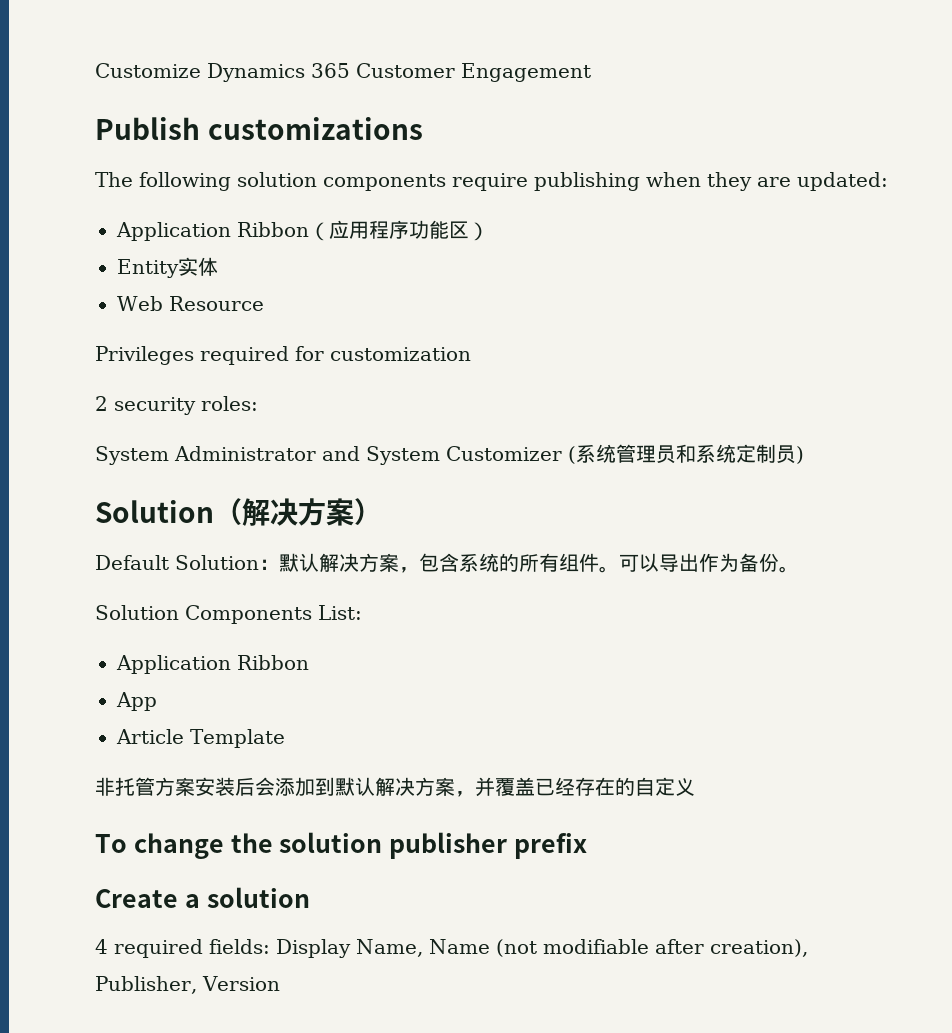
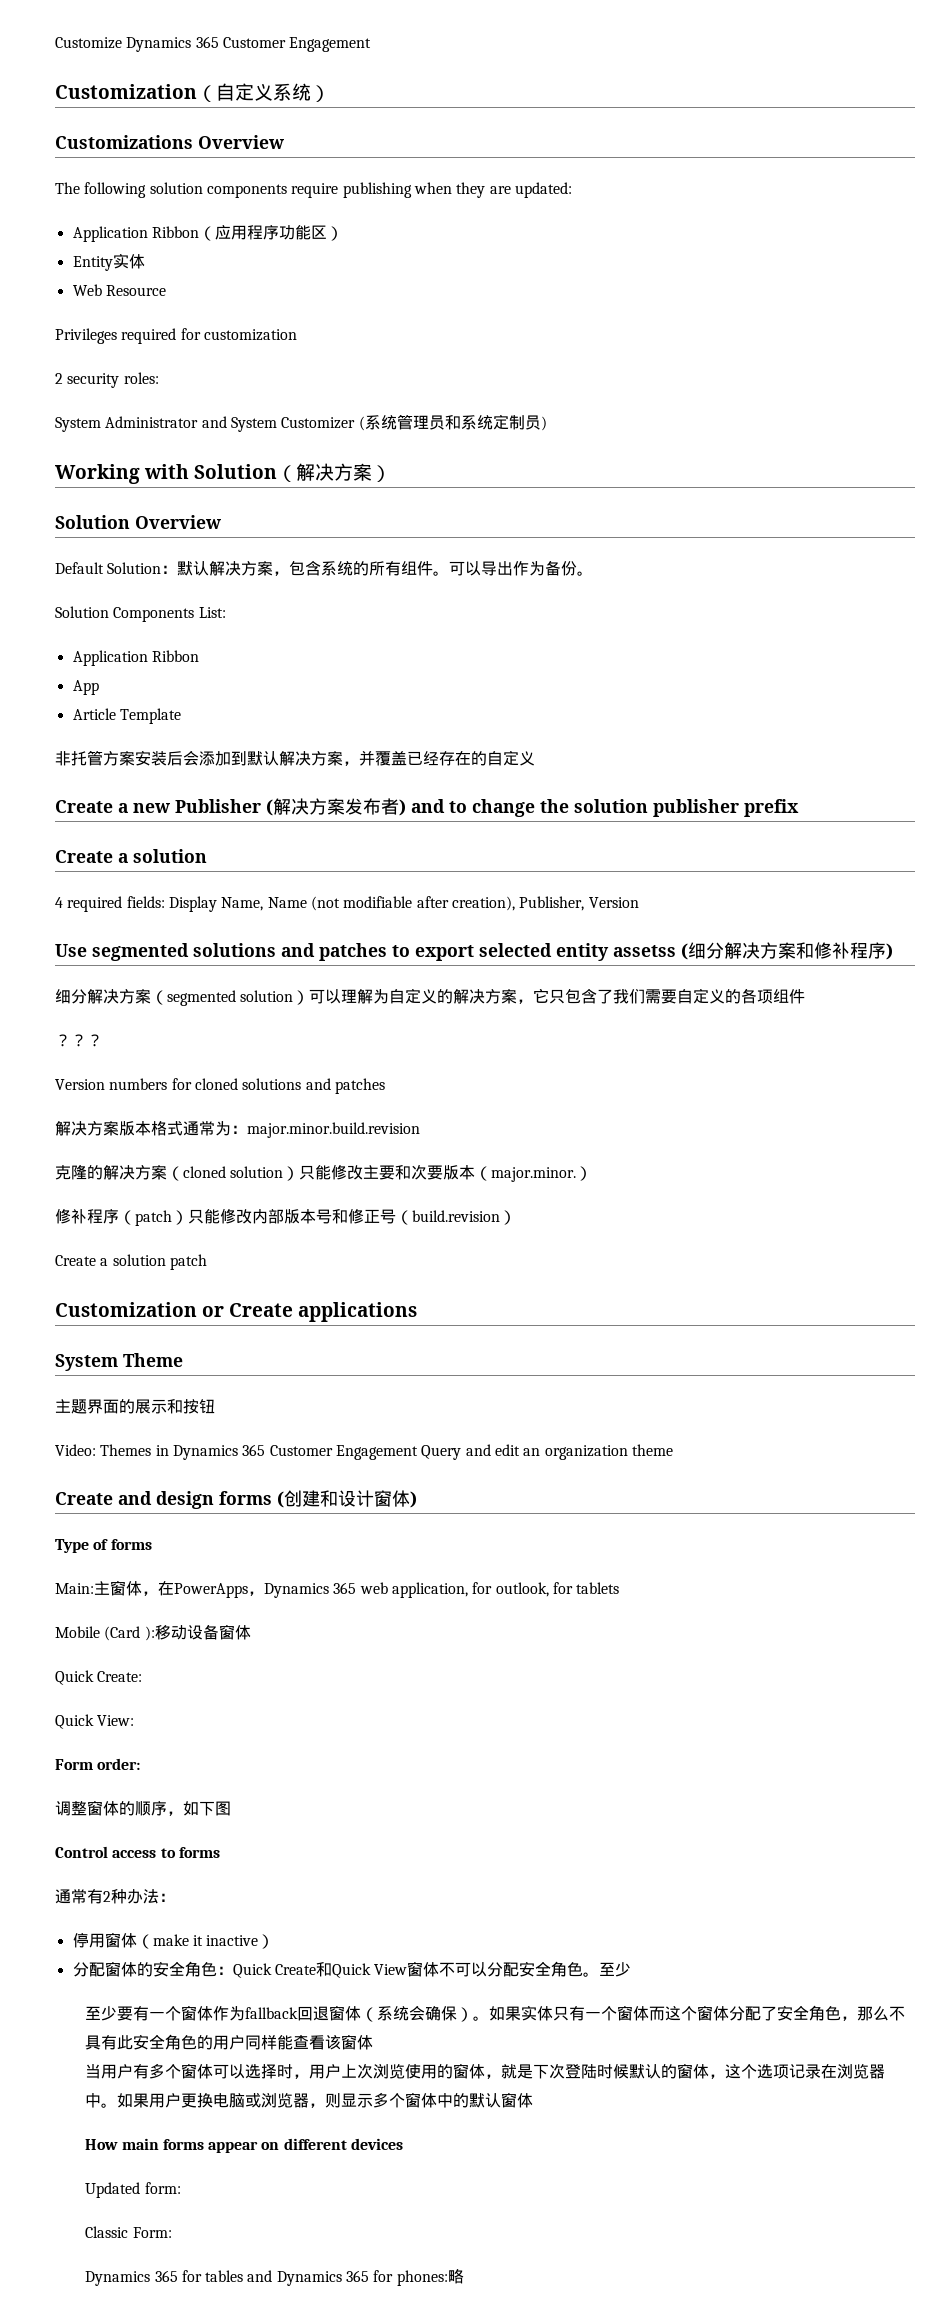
[95,117,423,140] Publish customizations -> [55,83,330,102] [55,135,284,149] Customization（自定义系统） // Customizations Overview
(804, 455) none -> [55,464,190,484] Working with
(382, 511) none -> [55,515,221,529] // Solution Overview
[95,834,127,853] To -> [55,798,467,816] Create a new Publisher (解决方案发布者) and to
(280, 983) none -> [55,942,893,961] [55,988,806,1006] [55,1034,103,1047] [55,1078,385,1094] [55,1121,420,1138] [55,1164,593,1182] [55,1208,516,1226] [55,1254,207,1270] [55,1302,418,1322] [55,1353,183,1371] [55,1399,215,1414] [55,1444,673,1460] [55,1490,417,1509] [55,1539,152,1553] [55,1580,620,1598] [55,1624,251,1641] [55,1670,143,1685] [55,1714,135,1729] [55,1758,141,1770] [55,1800,231,1816] [55,1846,220,1858] [55,1889,175,1904] [72,1932,275,1949] [72,1961,632,1978] [85,2005,906,2022] [85,2034,374,2050] [85,2063,886,2079] [85,2092,534,2108] [85,2138,404,2153] [85,2182,181,2198] [85,2226,172,2238] [85,2269,464,2286] // Use segmented solutions and patches to export selected entity assetss (细分解决方案和修补程序) // 细分解决方案（segmented solution）可以理解为自定义的解决方案，它只包含了我们需要自定义的各项组件 // ？？？ // Version numbers for cloned solutions and patches // 解决方案版本格式通常为：major.minor.build.revision // 克隆的解决方案（cloned solution）只能修改主要和次要版本（major.minor.） // 修补程序（patch）只能修改内部版本号和修正号（build.revision） // Create a solution patch // Customization or Create applications // System Theme // 主题界面的展示和按钮 // Video: Themes in Dynamics 365 Customer Engagement Query and edit an organization theme // Create and design forms (创建和设计窗体) // Type of forms // Main:主窗体，在PowerApps，Dynamics 365 web application, for outlook, for tablets // Mobile (Card ):移动设备窗体 // Quick Create: // Quick View: // Form order: // 调整窗体的顺序，如下图 // Control access to forms // 通常有2种办法： // 停用窗体（make it inactive） // 分配窗体的安全角色：Quick Create和Quick View窗体不可以分配安全角色。至少 // 至少要有一个窗体作为fallback回退窗体（系统会确保）。如果实体只有一个窗体而这个窗体分配了安全角色，那么不具有此安全角色的用户同样能查看该窗体 // 当用户有多个窗体可以选择时，用户上次浏览使用的窗体，就是下次登陆时候默认的窗体，这个选项记录在浏览器中。如果用户更换电脑或浏览器，则显示多个窗体中的默认窗体 // How main forms appear on different devices // Updated form: // Classic Form: // Dynamics 365 for tables and Dynamics 365 for phones:略

